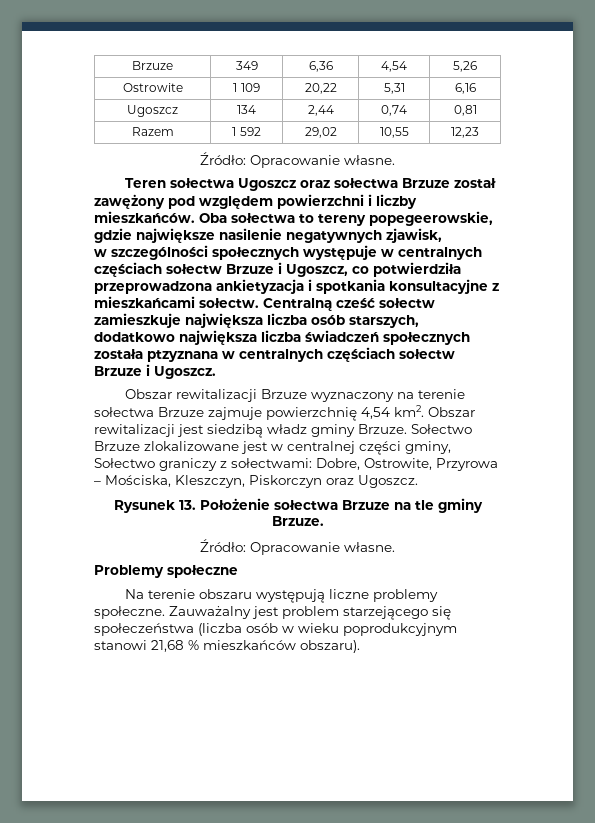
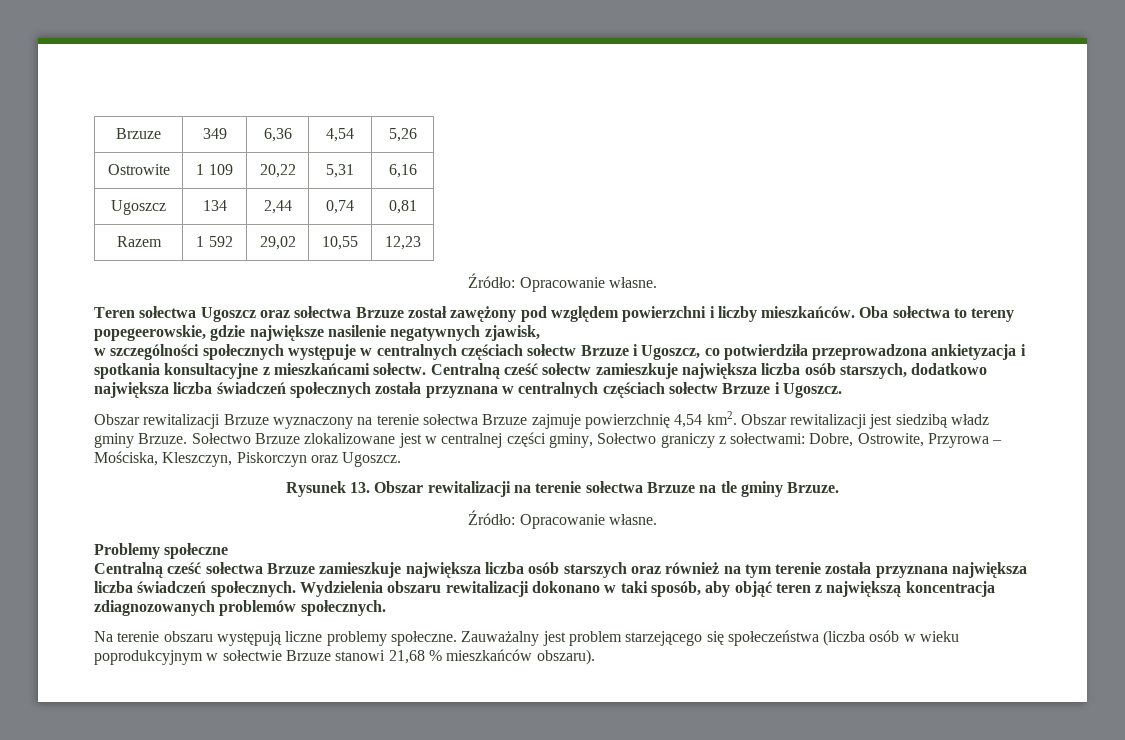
[147,350,218,362] ptzyznana -> [425,386,498,398] przyznana
[199,498,270,510] Położenie -> [374,481,582,497] Obszar rewitalizacji na terenie
(238, 571) none -> [94,562,1028,578] [94,581,995,597] [94,600,386,616] // Centralną cześć sołectwa Brzuze zamieszkuje największa liczba osób starszych oraz również na tym terenie została przyznana największa liczba świadczeń społecznych. Wydzielenia obszaru rewitalizacji dokonano w taki sposób, aby objąć teren z największą koncentracja zdiagnozowanych problemów społecznych.
(457, 629) none -> [206,650,331,661] w sołectwie Brzuze

